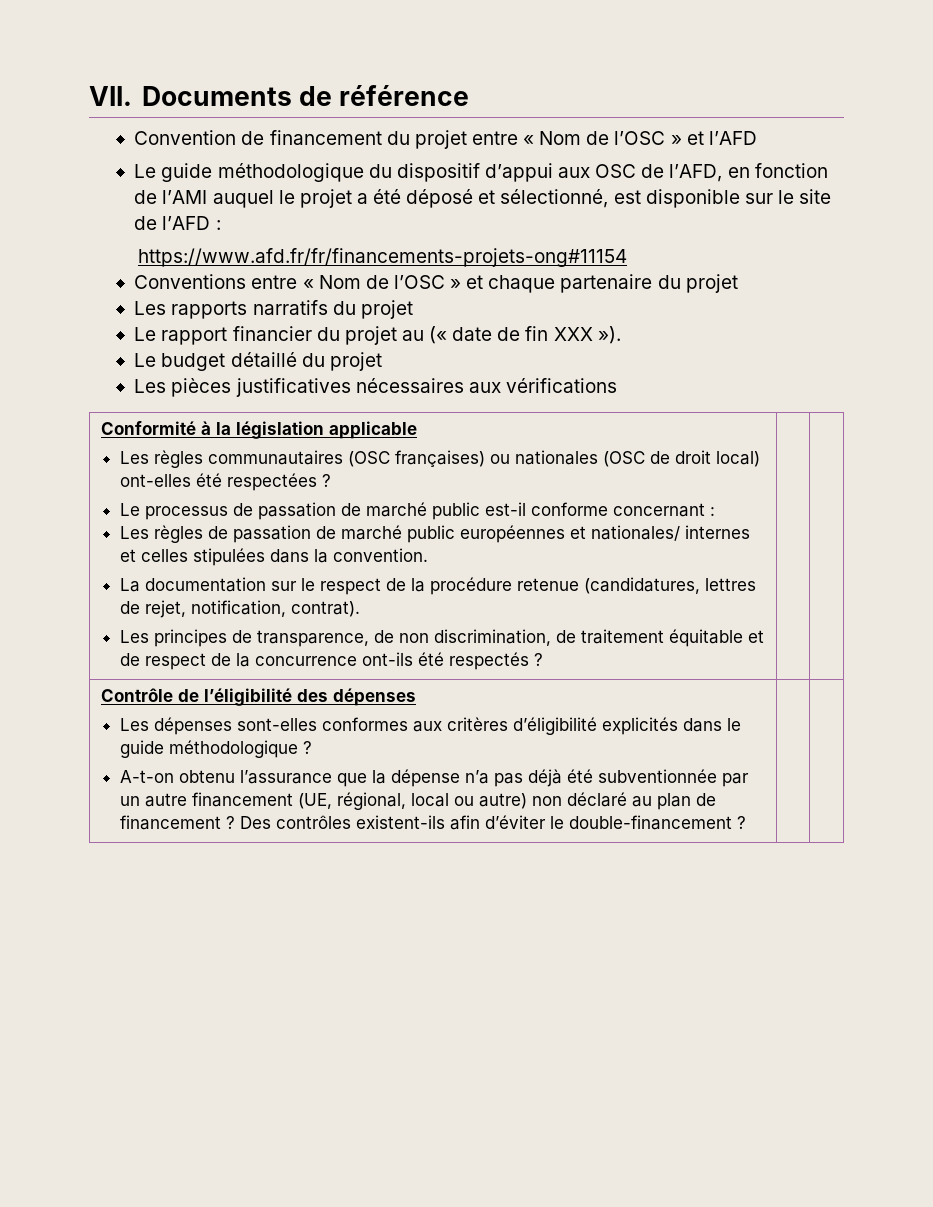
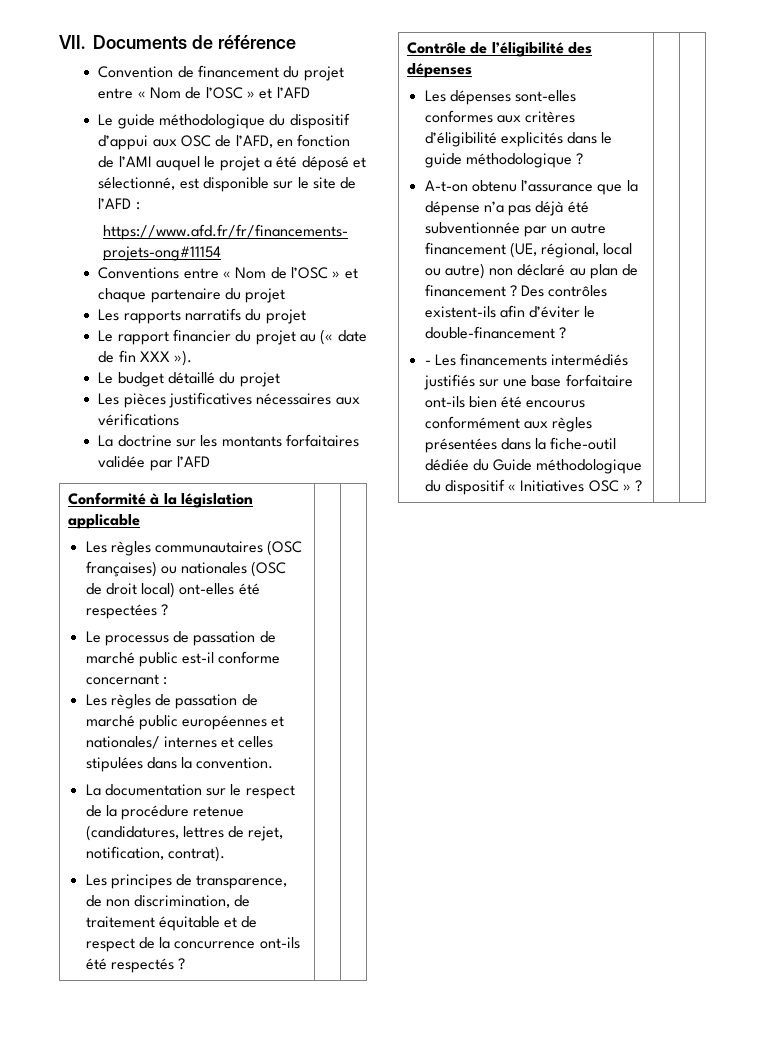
(617, 385) none -> [98,434,359,447] [98,456,211,471] // La doctrine sur les montants forfaitaires validée par l’AFD
(746, 822) none -> [424,353,629,366] [423,374,633,390] [424,396,586,408] [424,416,593,432] [424,437,617,453] [424,459,643,474] [424,479,643,495] // - Les financements intermédiés justifiés sur une base forfaitaire ont-ils bien été encourus conformément aux règles présentées dans la fiche-outil dédiée du Guide méthodologique du dispositif « Initiatives OSC » ?

